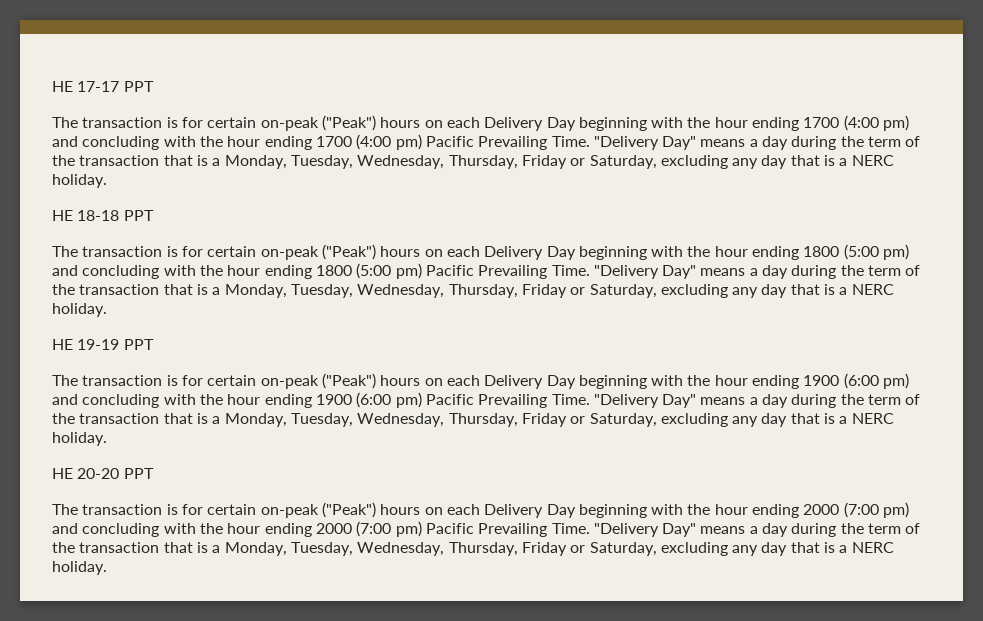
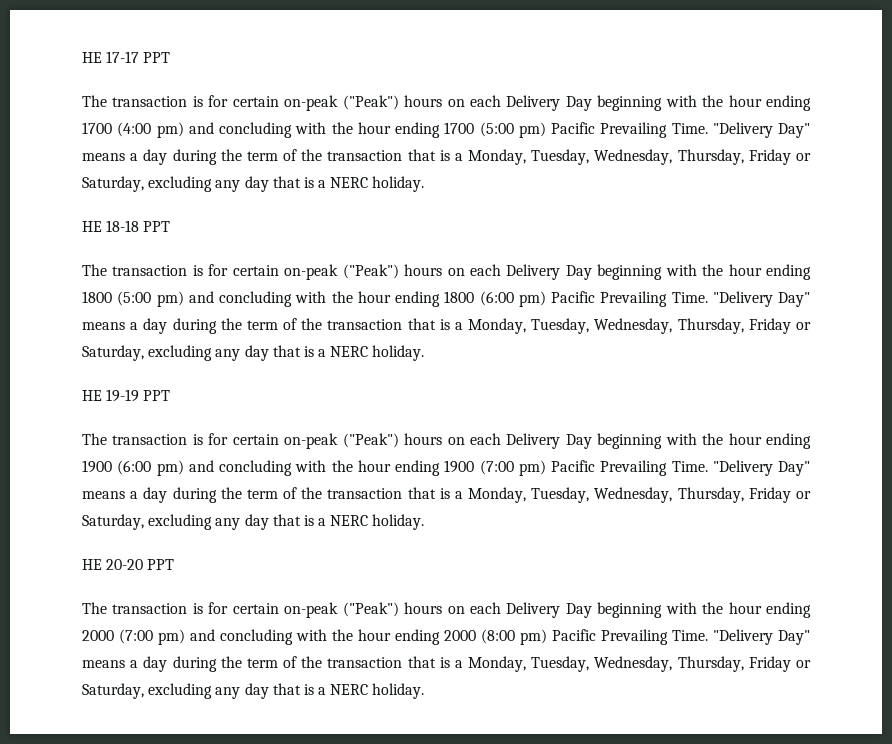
[356,134,392,150] (4:00 -> [479,122,514,137] (5:00
[356,263,392,279] (5:00 -> [479,291,514,306] (6:00
[356,392,392,408] (6:00 -> [479,460,514,475] (7:00
[356,521,392,537] (7:00 -> [481,629,515,644] (8:00

